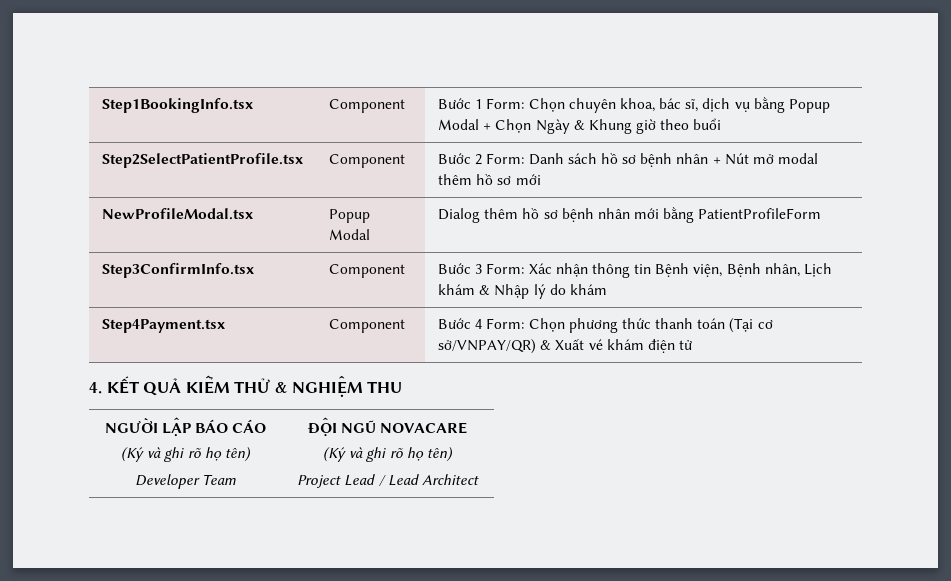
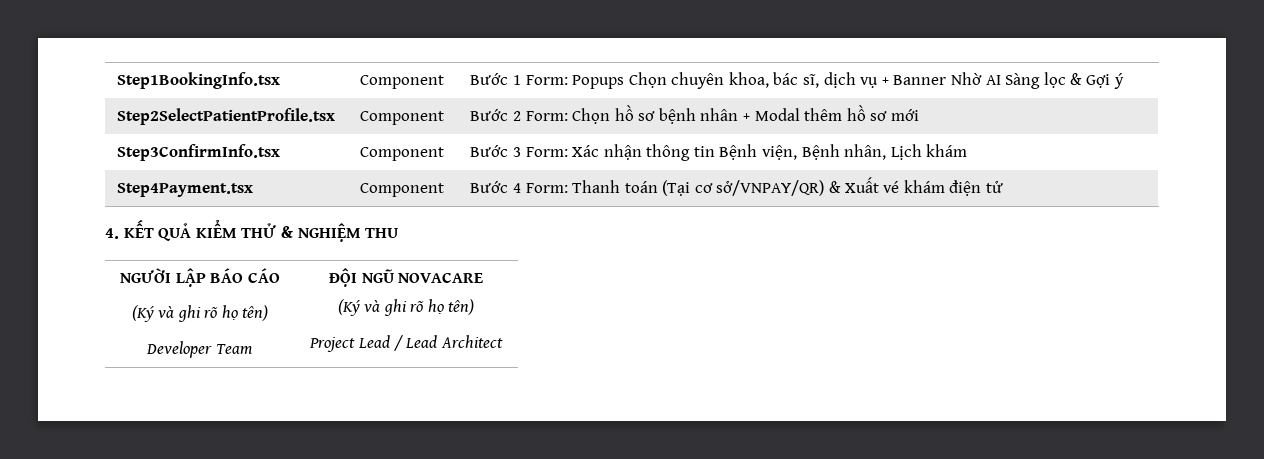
(525, 103) none -> [572,75,625,89] Popups
[753,97,830,113] [437,118,722,134] bằng Popup Modal + Chọn Ngày & Khung giờ theo buổi -> [881,72,1124,89] + Banner Nhờ AI Sàng lọc & Gợi ý
[528,153,597,165] Danh sách -> [572,108,611,124] Chọn
[724,153,819,165] Nút mở modal -> [754,108,800,121] Modal
[101,208,253,220] [328,209,370,223] [328,229,370,240] [437,207,822,223] // NewProfileModal.tsx | Popup Modal | Dialog thêm hồ sơ bệnh nhân mới bằng PatientProfileForm -> (920, 115) none
[479,284,607,299] & Nhập lý do khám -> (968, 150) none
[528,318,694,333] Chọn phương thức thanh -> [572,180,621,193] Thanh

